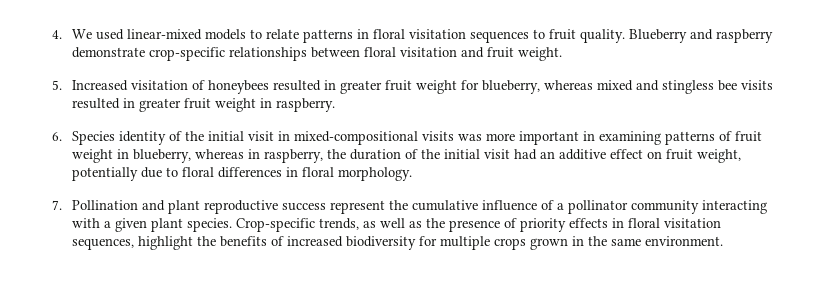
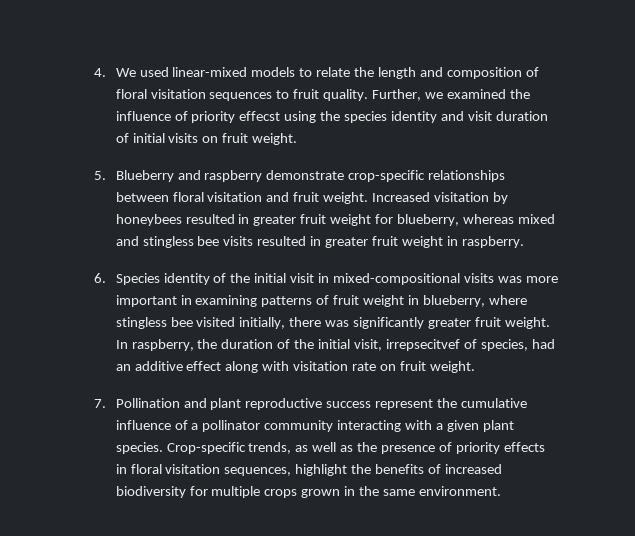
[303,29,370,43] patterns in -> [354,67,539,79] the length and composition of
(626, 36) none -> [372,89,530,101] [115,111,548,123] [115,133,298,145] [93,171,106,180] Further, we examined the influence of priority effecst using the species identity and visit duration of initial visits on fruit weight. // 5.
[52,80,63,90] // 5. -> (369, 198) none
[192,80,206,90] of -> [492,192,508,204] by
[195,149,261,159] whereas in -> [488,295,527,305] [115,317,550,329] [115,340,128,349] where stingless bee visited initially, there was significantly greater fruit weight. In
[484,149,742,163] [72,167,413,181] visit had an additive effect on fruit weight, potentially due to floral differences in floral morphology. -> [353,339,555,351] [115,361,475,373] visit, irrepsecitvef of species, had an additive effect along with visitation rate on fruit weight.

